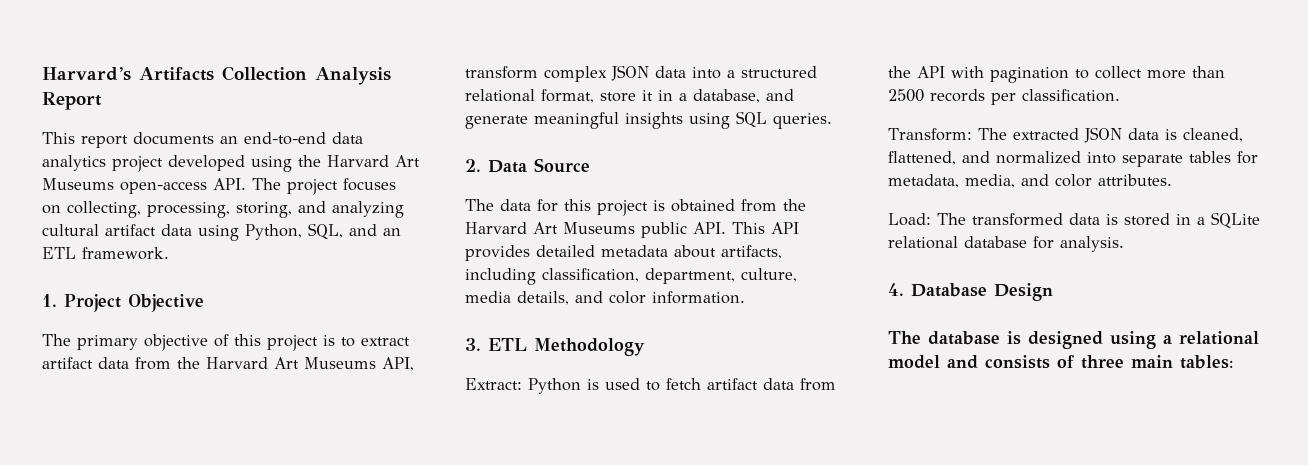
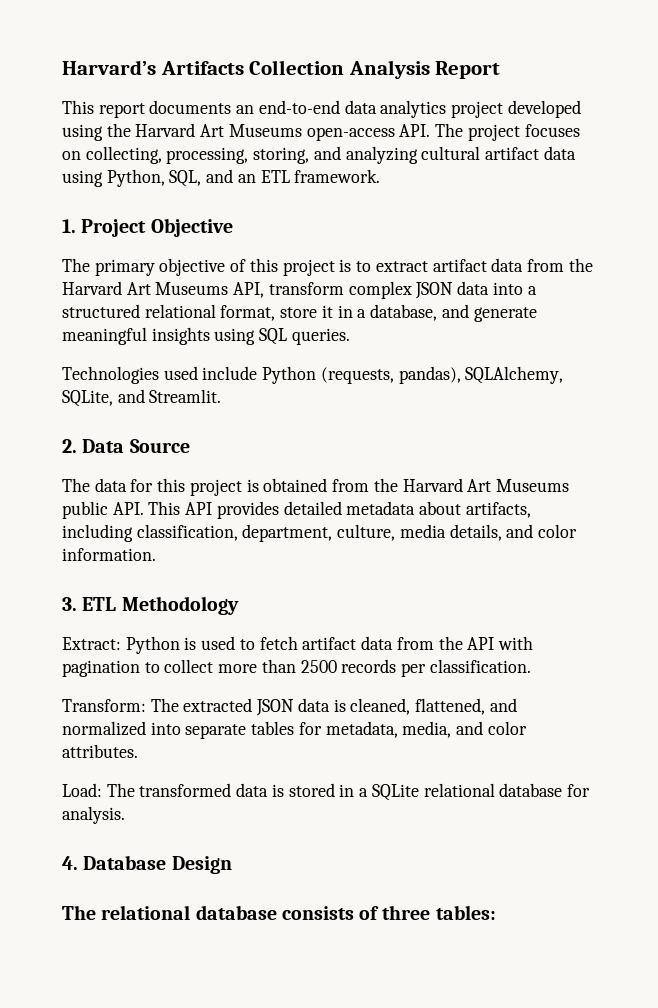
(832, 121) none -> [62,366,564,384] [62,389,222,407] // Technologies used include Python (requests, pandas), SQLAlchemy, SQLite, and Streamlit.
[928,331,1259,349] [888,355,978,369] database is designed using a relational model and -> [101,905,277,920] relational database
[1131,355,1173,368] main -> (431, 912) none

